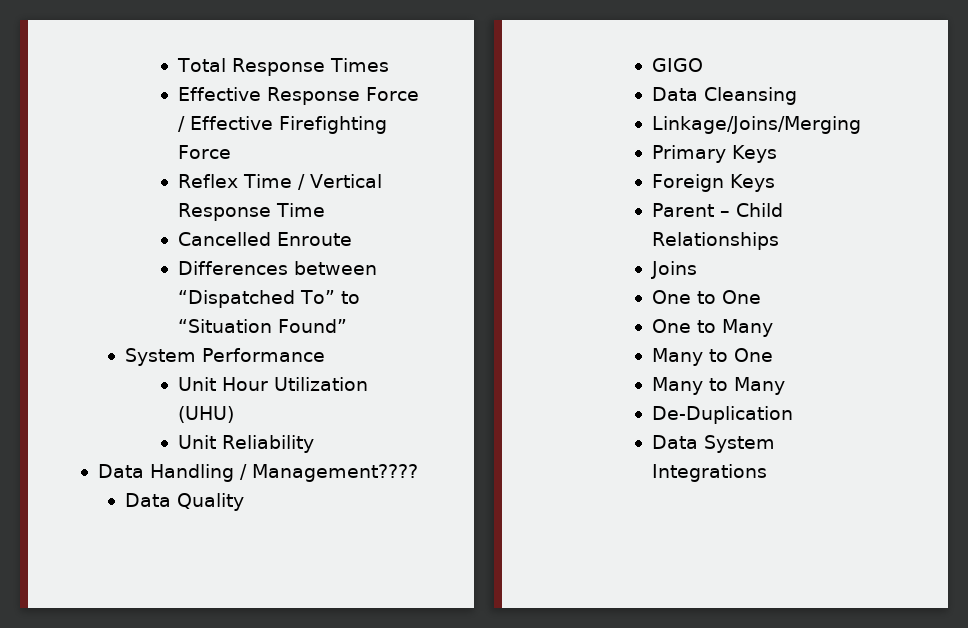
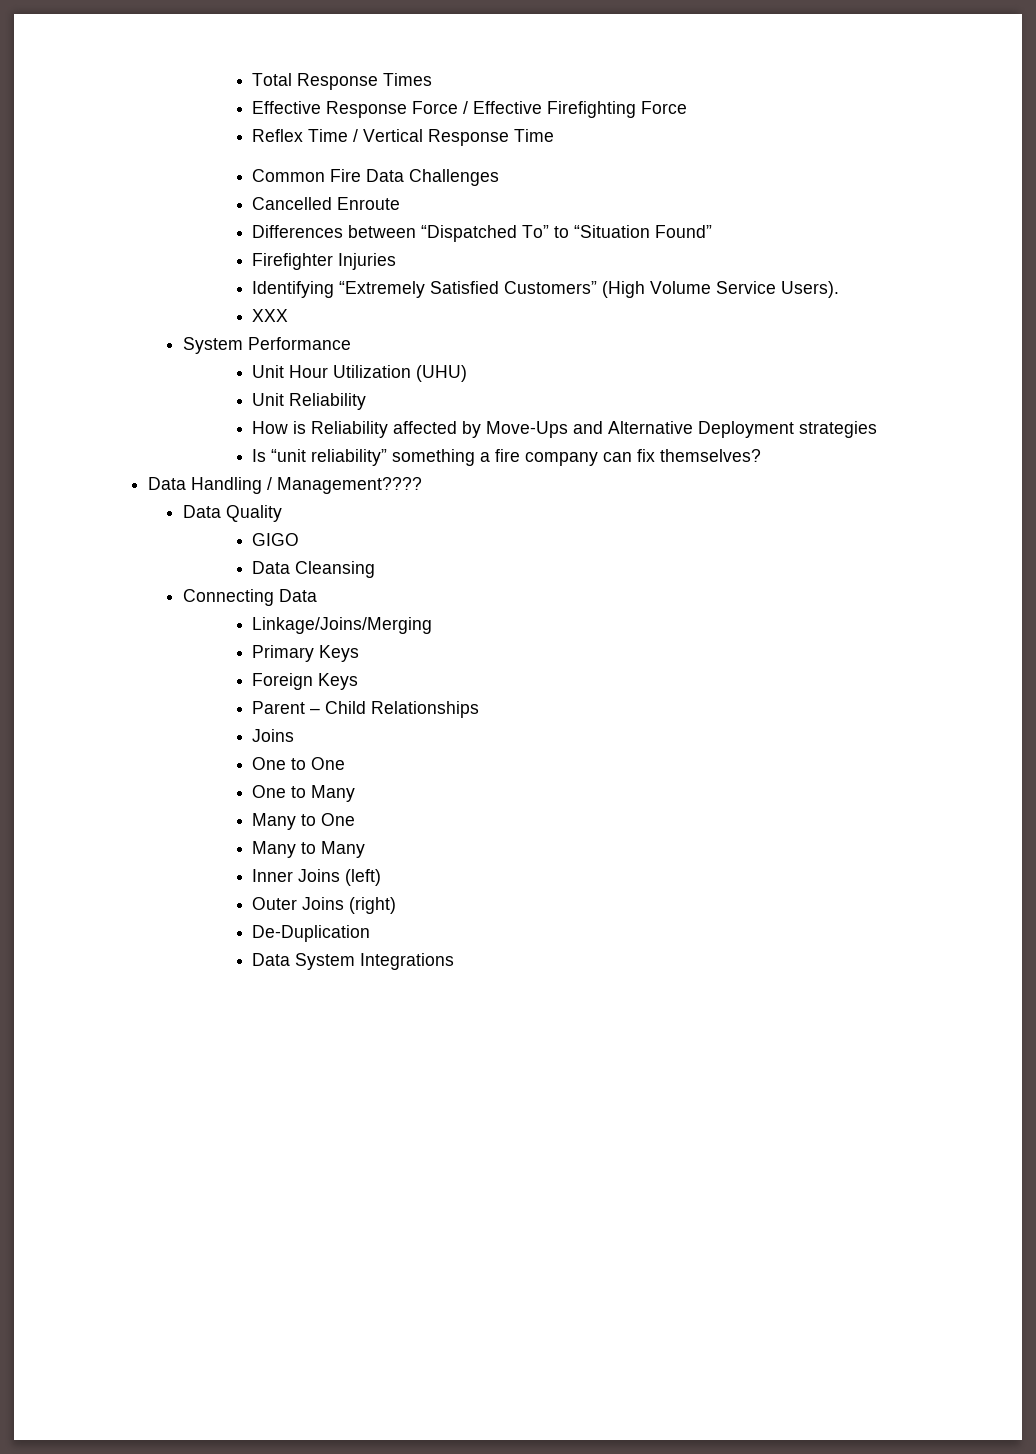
(325, 210) none -> [252,169,500,186] // Common Fire Data Challenges
(347, 326) none -> [252,253,397,270] [252,281,840,298] [252,309,289,322] // Firefighter Injuries // Identifying “Extremely Satisfied Customers” (High Volume Service Users). // XXX
(314, 444) none -> [252,421,878,438] [252,449,762,466] // How is Reliability affected by Move-Ups and Alternative Deployment strategies // Is “unit reliability” something a fire company can fix themselves?
(797, 96) none -> [182,589,317,606] // Connecting Data
(785, 386) none -> [252,869,382,886] [252,897,397,914] // Inner Joins (left) // Outer Joins (right)

